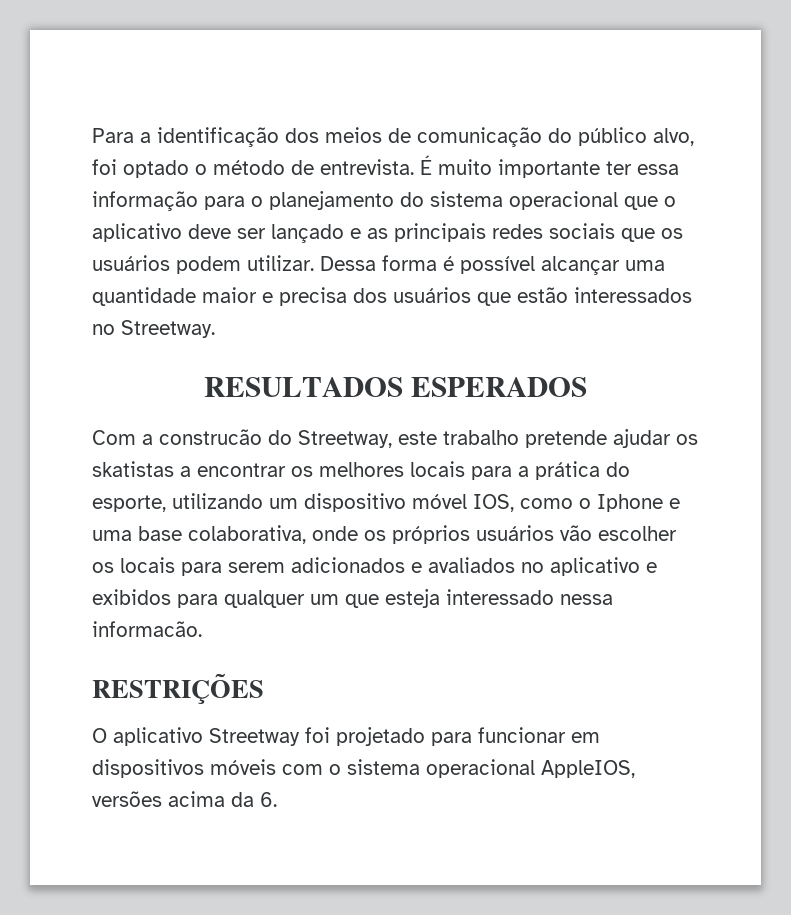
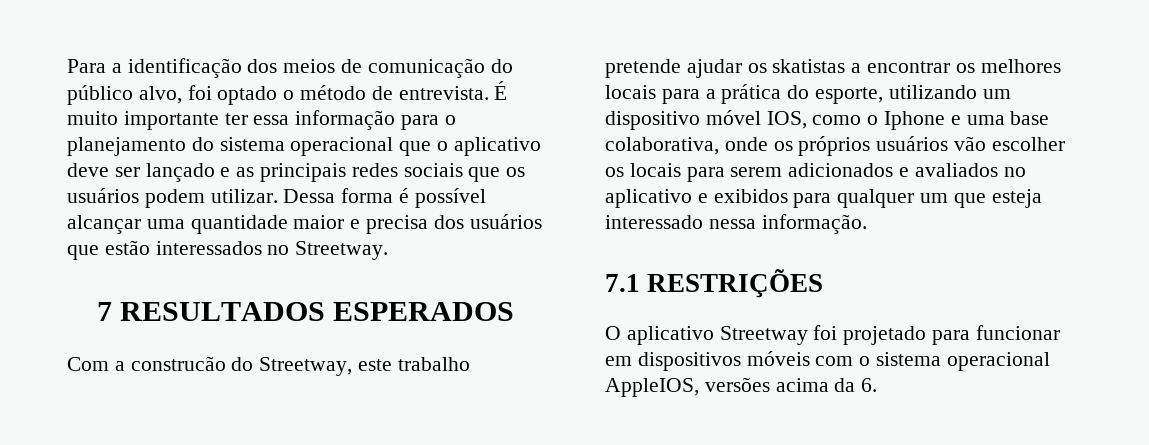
(215, 329) none -> [96,302,112,321] 7
[92,621,202,637] informacão. // -> [761,214,867,234] [605,274,640,292] informação. // 7.1

